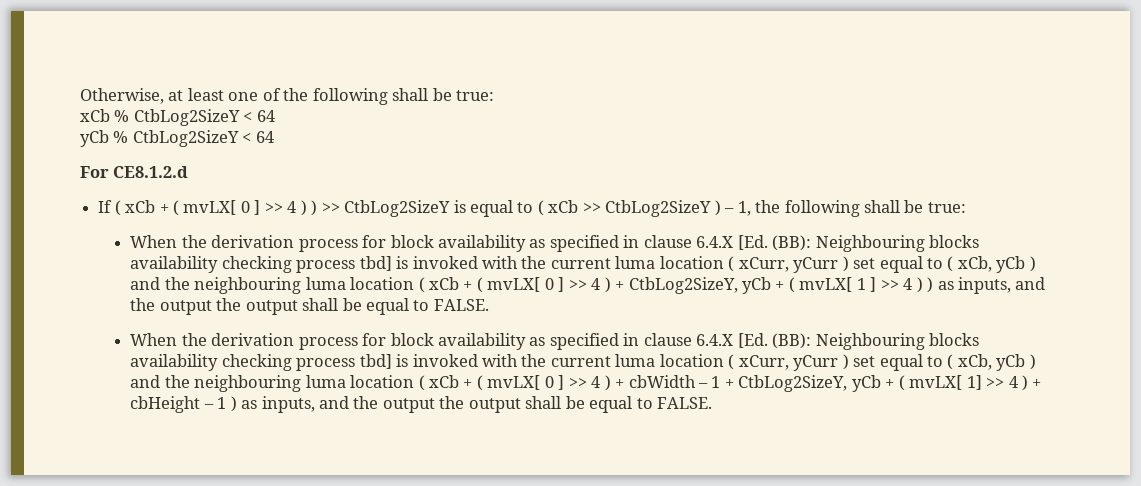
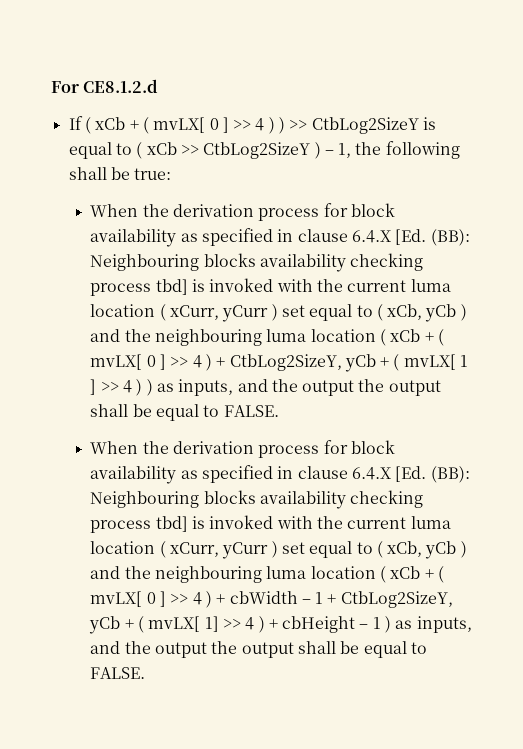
[80,88,495,105] [80,109,275,126] [80,130,274,147] Otherwise, at least one of the following shall be true: // xCb % CtbLog2SizeY < 64 // yCb % CtbLog2SizeY < 64 // -> (51, 87) none

